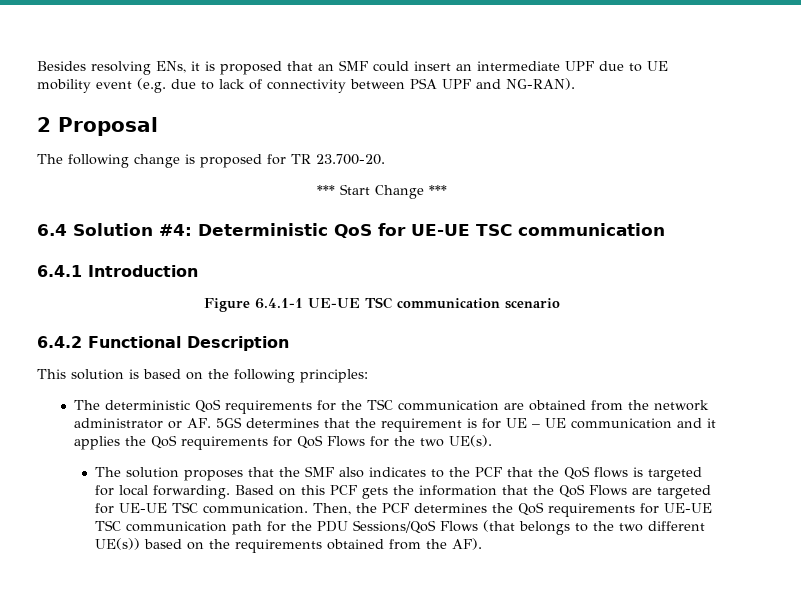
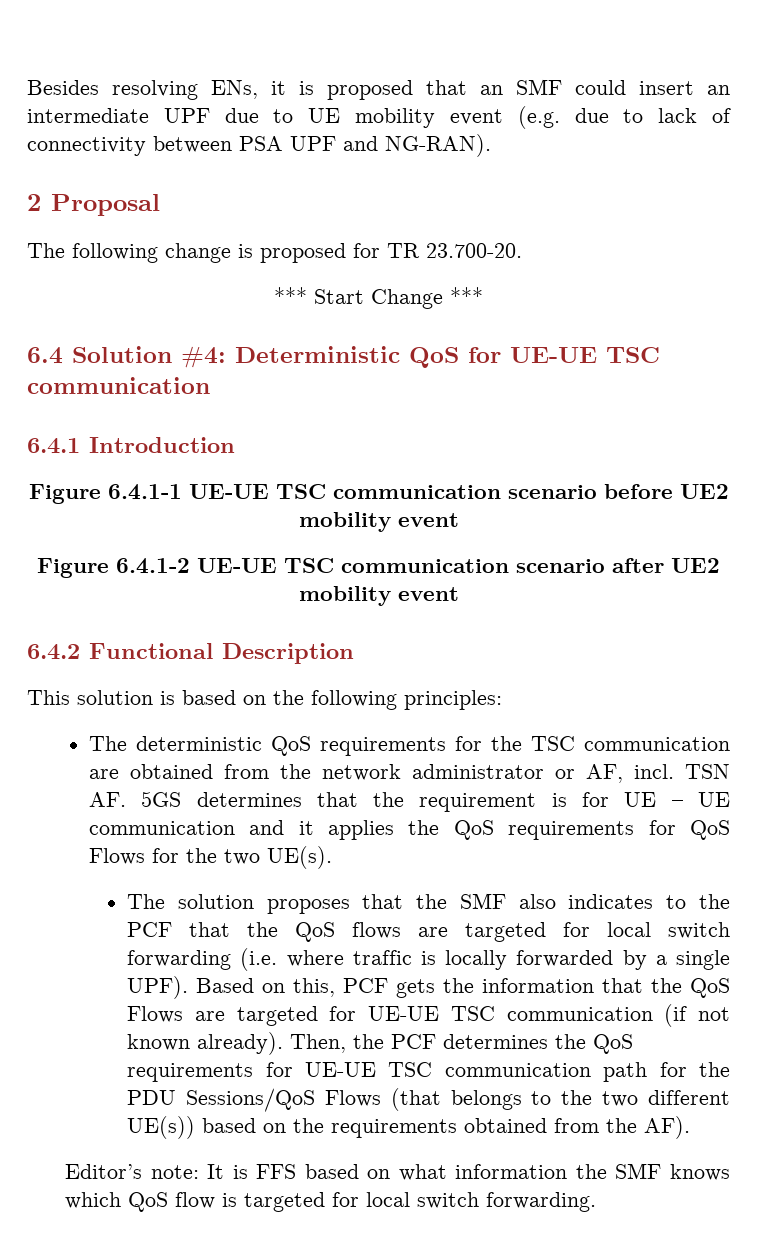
(560, 303) none -> [603,484,729,499] [298,512,459,532] [37,558,720,578] [298,586,459,606] before UE2 mobility event // Figure 6.4.1-2 UE-UE TSC communication scenario after UE2 mobility event
(183, 425) none -> [585,764,731,783] AF, incl. TSN
[633,467,703,481] [95,485,231,499] is targeted for local forwarding. -> [418,922,731,942] [127,948,730,971] [127,976,189,999] are targeted for local switch forwarding (i.e. where traffic is locally forwarded by a single UPF).
[301,485,326,495] this -> [293,978,336,997] this,
[203,503,309,514] communication. -> [506,1004,730,1027] [127,1032,284,1055] communication (if not known already).
(483, 544) none -> [65,1163,730,1181] [65,1192,597,1212] // Editor’s note: It is FFS based on what information the SMF knows which QoS flow is targeted for local switch forwarding.

